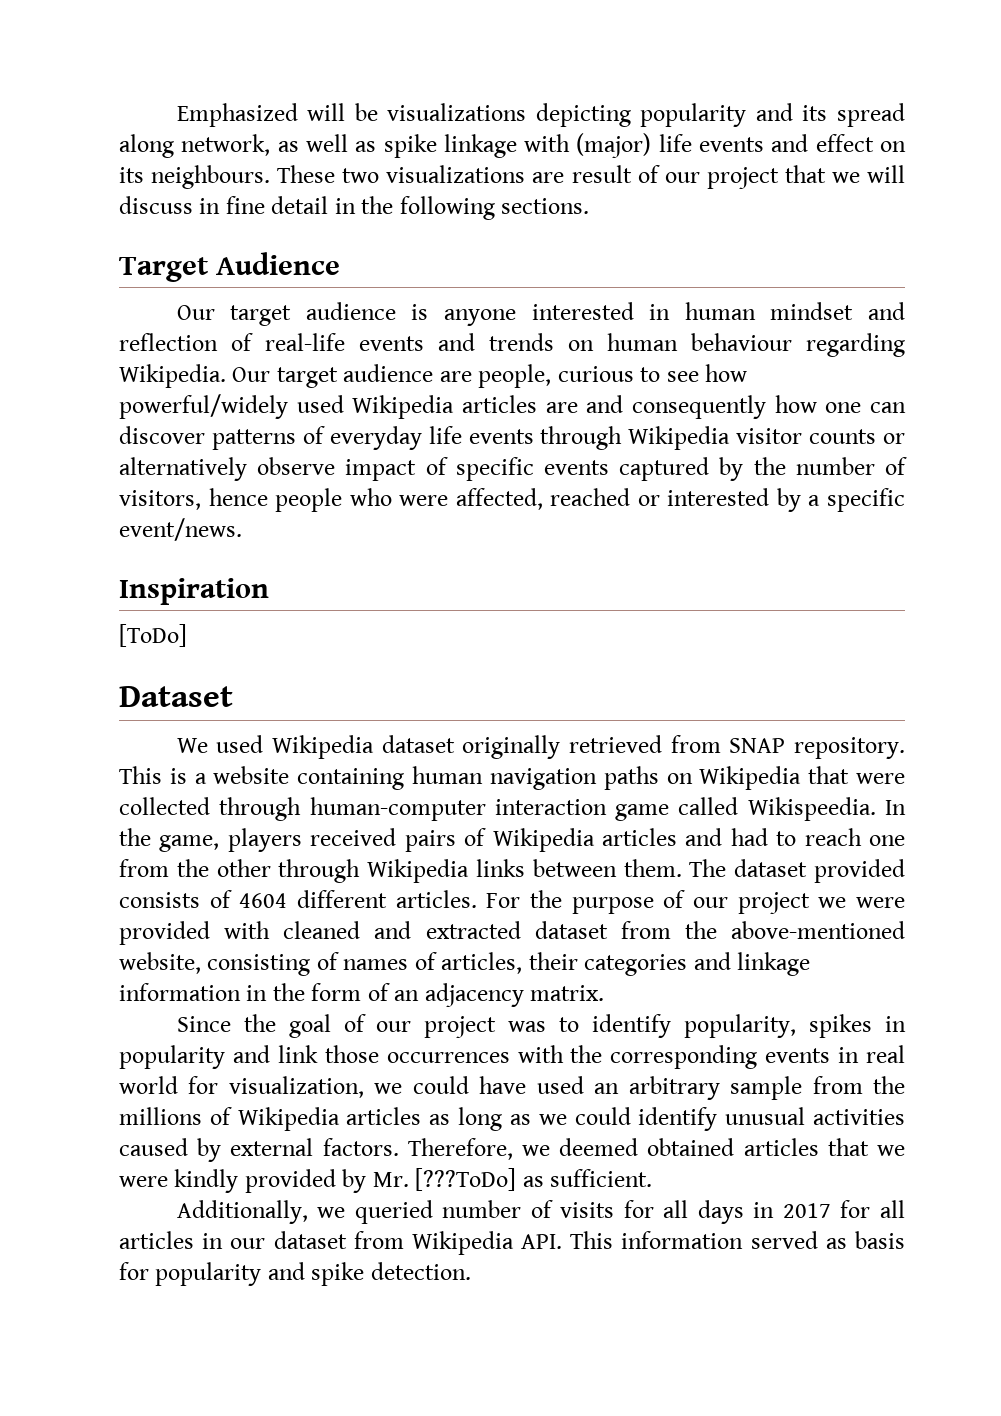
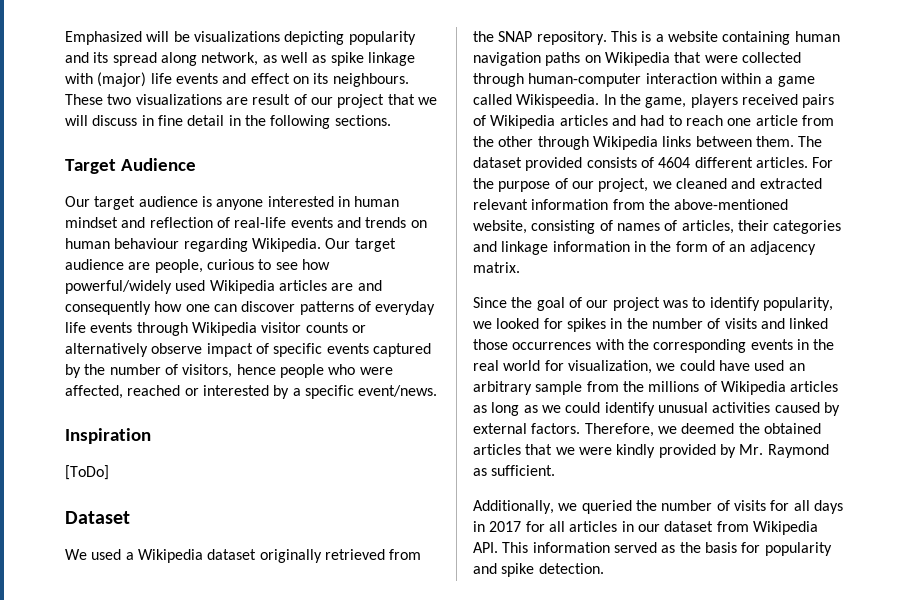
(264, 744) none -> [125,552,134,560] a
(721, 744) none -> [473,31,494,42] the
(607, 807) none -> [720,73,774,84] within a
(905, 840) none -> [755,115,798,126] article
[737,892,905,914] [119,921,271,945] project we were provided with -> [598,178,672,192] project, we
[534,921,608,939] dataset -> [473,199,609,210] relevant information
[809,1014,906,1038] [119,1045,318,1069] spikes in popularity and link -> [473,318,829,332] we looked for spikes in the number of visits and linked
(860, 1055) none -> [813,339,835,350] the
(639, 1147) none -> [738,423,760,434] the
[415,1168,517,1191] [???ToDo] -> [767,444,829,458] Raymond
(433, 1212) none -> [635,500,657,511] the
(847, 1243) none -> [679,542,701,553] the

